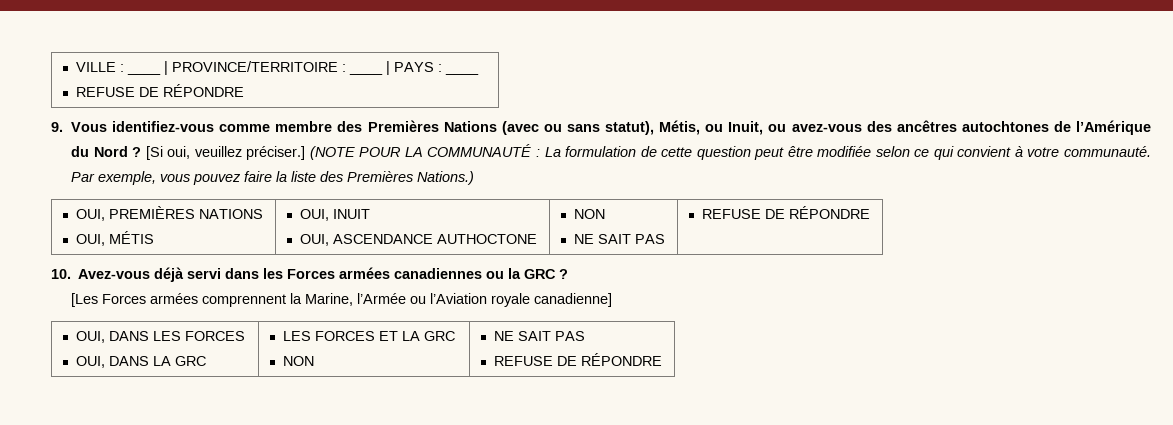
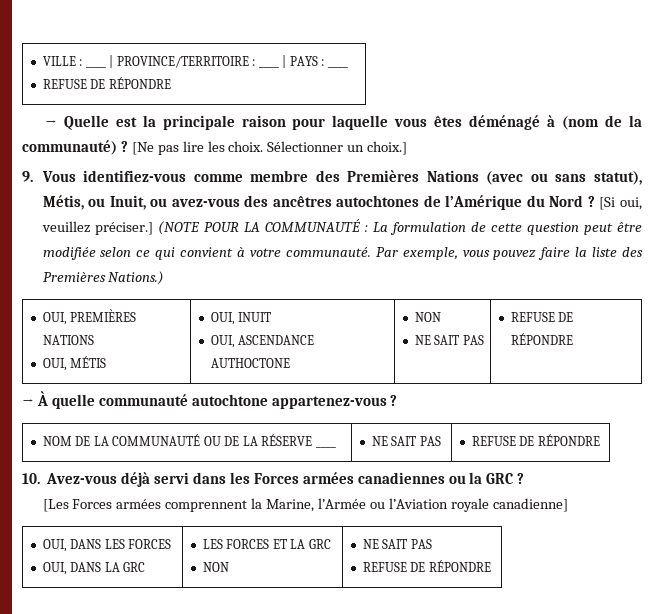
(245, 90) none -> [44,115,642,130] [22,140,408,155] // → Quelle est la principale raison pour laquelle vous êtes déménagé à (nom de la communauté) ? [Ne pas lire les choix. Sélectionner un choix.]
(871, 212) none -> [22,391,398,409] [42,434,313,446] [315,446,336,448] [371,436,441,446] [471,434,600,446] // → À quelle communauté autochtone appartenez-vous ? // NOM DE LA COMMUNAUTÉ OU DE LA RÉSERVE ____ | NE SAIT PAS | REFUSE DE RÉPONDRE

